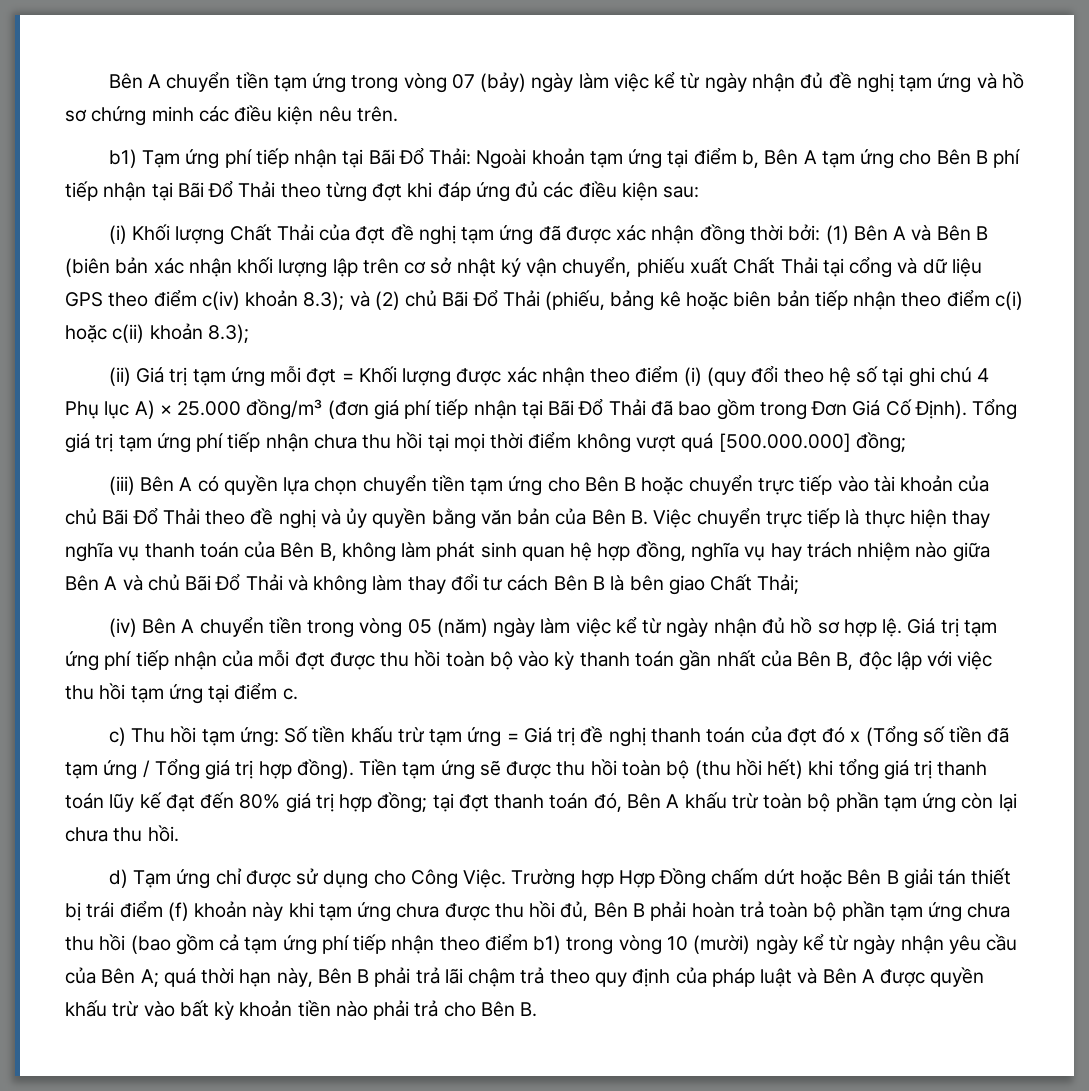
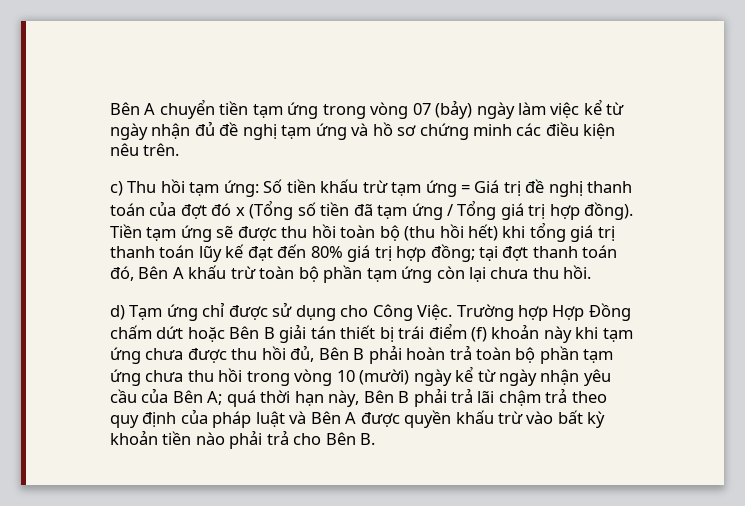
[108,148,1021,169] [65,181,700,202] [108,224,988,245] [65,257,982,278] [65,290,1023,311] [65,323,249,343] [108,366,990,387] [65,399,1018,420] [65,432,906,453] [108,475,990,496] [65,508,991,529] [65,541,990,562] [65,574,800,595] [108,617,997,638] [65,650,993,671] [65,683,298,704] // b1) Tạm ứng phí tiếp nhận tại Bãi Đổ Thải: Ngoài khoản tạm ứng tại điểm b, Bên A tạm ứng cho Bên B phí tiếp nhận tại Bãi Đổ Thải theo từng đợt khi đáp ứng đủ các điều kiện sau: // (i) Khối lượng Chất Thải của đợt đề nghị tạm ứng đã được xác nhận đồng thời bởi: (1) Bên A và Bên B (biên bản xác nhận khối lượng lập trên cơ sở nhật ký vận chuyển, phiếu xuất Chất Thải tại cổng và dữ liệu GPS theo điểm c(iv) khoản 8.3); và (2) chủ Bãi Đổ Thải (phiếu, bảng kê hoặc biên bản tiếp nhận theo điểm c(i) hoặc c(ii) khoản 8.3); // (ii) Giá trị tạm ứng mỗi đợt = Khối lượng được xác nhận theo điểm (i) (quy đổi theo hệ số tại ghi chú 4 Phụ lục A) × 25.000 đồng/m³ (đơn giá phí tiếp nhận tại Bãi Đổ Thải đã bao gồm trong Đơn Giá Cố Định). Tổng giá trị tạm ứng phí tiếp nhận chưa thu hồi tại mọi thời điểm không vượt quá [500.000.000] đồng; // (iii) Bên A có quyền lựa chọn chuyển tiền tạm ứng cho Bên B hoặc chuyển trực tiếp vào tài khoản của chủ Bãi Đổ Thải theo đề nghị và ủy quyền bằng văn bản của Bên B. Việc chuyển trực tiếp là thực hiện thay nghĩa vụ thanh toán của Bên B, không làm phát sinh quan hệ hợp đồng, nghĩa vụ hay trách nhiệm nào giữa Bên A và chủ Bãi Đổ Thải và không làm thay đổi tư cách Bên B là bên giao Chất Thải; // (iv) Bên A chuyển tiền trong vòng 05 (năm) ngày làm việc kể từ ngày nhận đủ hồ sơ hợp lệ. Giá trị tạm ứng phí tiếp nhận của mỗi đợt được thu hồi toàn bộ vào kỳ thanh toán gần nhất của Bên B, độc lập với việc thu hồi tạm ứng tại điểm c. -> (180, 149) none
[130,934,562,955] (bao gồm cả tạm ứng phí tiếp nhận theo điểm b1) -> (243, 375) none

